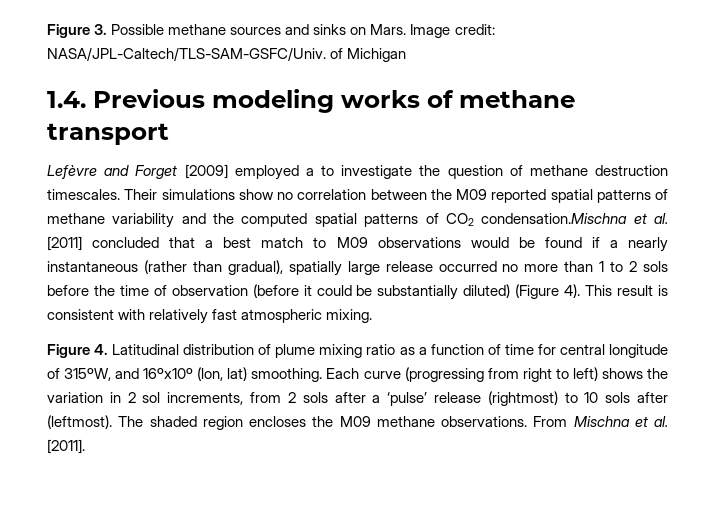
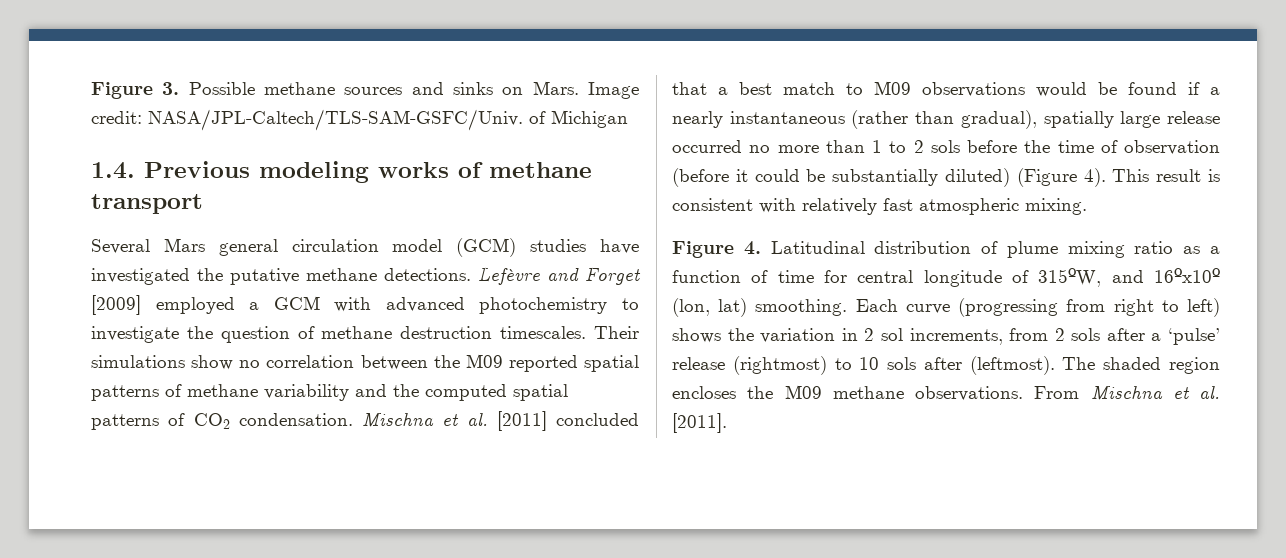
(169, 134) none -> [91,238,639,257] [91,268,471,285] Several Mars general circulation model (GCM) studies have investigated the putative methane detections.
(314, 172) none -> [273,296,608,314] GCM with advanced photochemistry
[481,213,628,224] condensation.Mischna -> [238,412,434,427] condensation. Mischna

